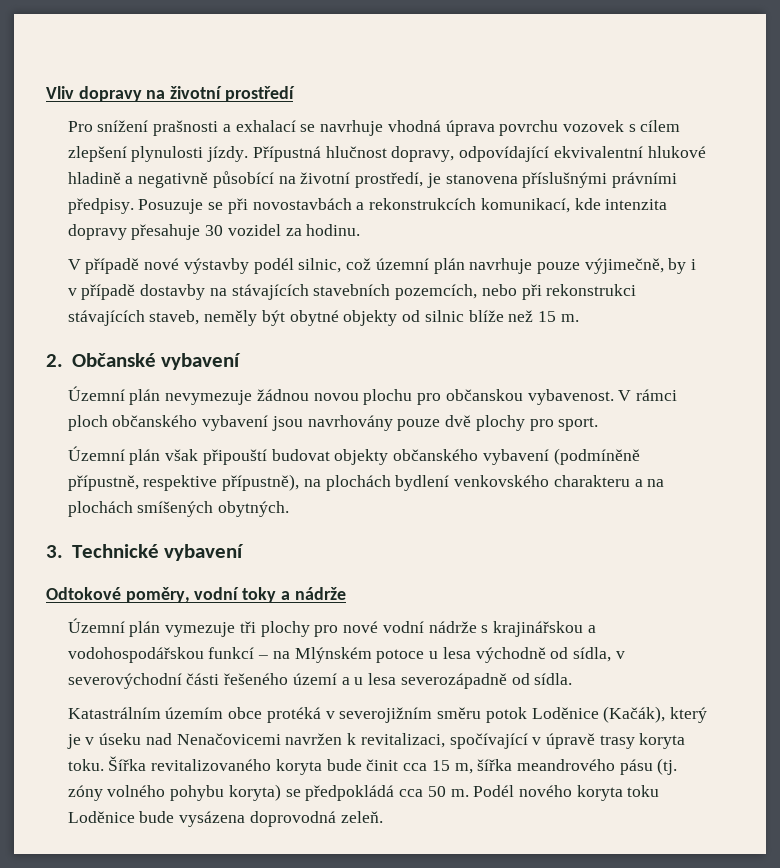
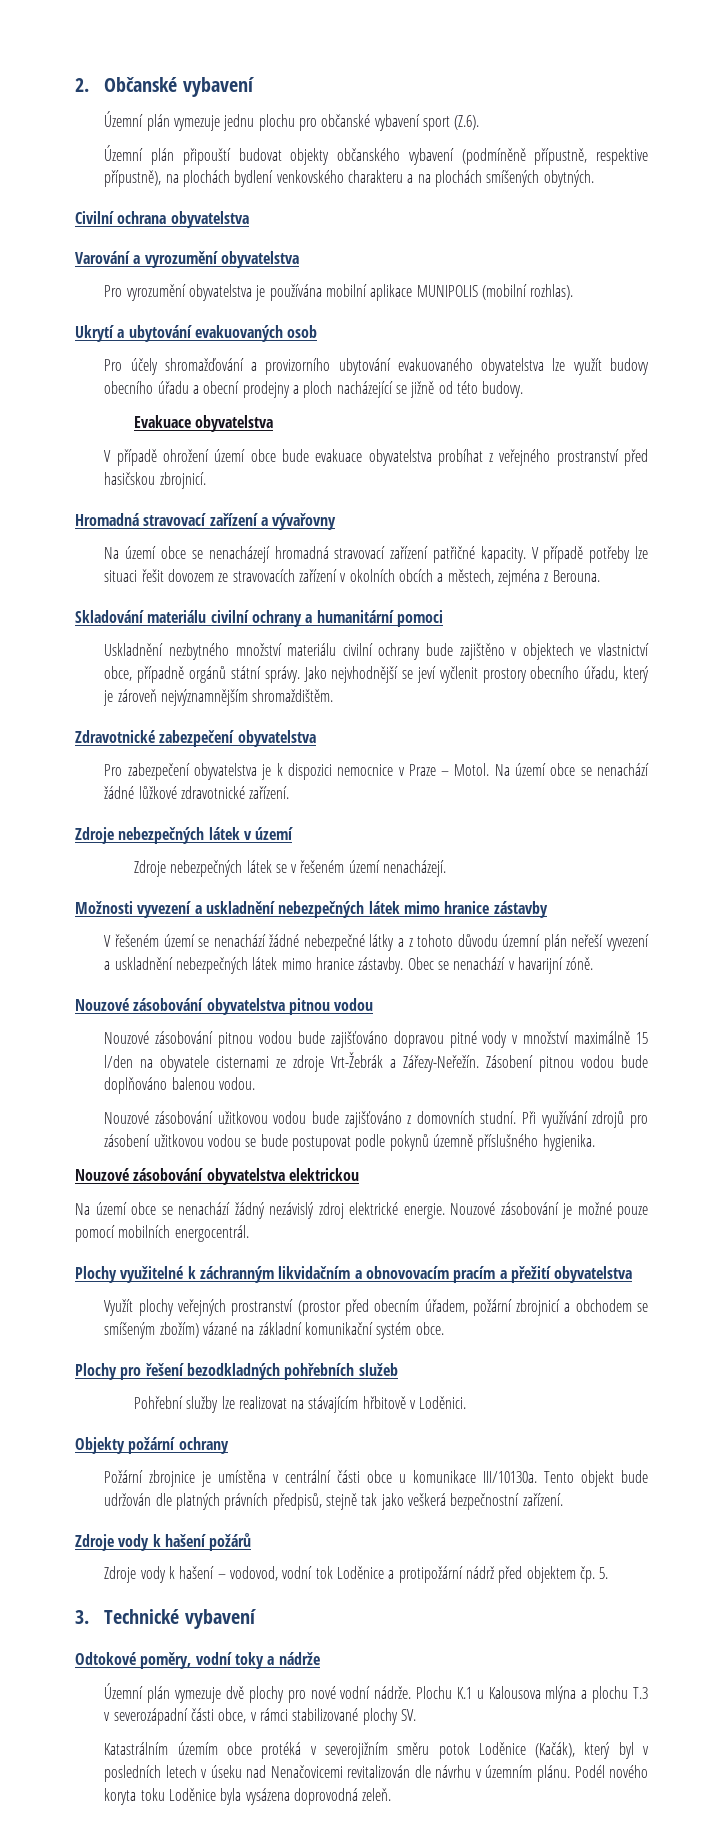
[46,86,295,102] [67,120,681,136] [67,146,706,162] [67,171,677,188] [67,198,668,214] [67,224,361,240] [67,258,697,274] [67,284,637,300] [67,310,579,326] Vliv dopravy na životní prostředí // Pro snížení prašnosti a exhalací se navrhuje vhodná úprava povrchu vozovek s cílem zlepšení plynulosti jízdy. Přípustná hlučnost dopravy, odpovídající ekvivalentní hlukové hladině a negativně působící na životní prostředí, je stanovena příslušnými právními předpisy. Posuzuje se při novostavbách a rekonstrukcích komunikací, kde intenzita dopravy přesahuje 30 vozidel za hodinu. // V případě nové výstavby podél silnic, což územní plán navrhuje pouze výjimečně, by i v případě dostavby na stávajících stavebních pozemcích, nebo při rekonstrukci stávajících staveb, neměly být obytné objekty od silnic blíže než 15 m. // -> (75, 85) none
[165,389,677,405] [67,415,599,431] [67,446,199,465] nevymezuje žádnou novou plochu pro občanskou vybavenost. V rámci ploch občanského vybavení jsou navrhovány pouze dvě plochy pro sport. // Územní plán však -> [174,114,480,131] [104,145,175,165] vymezuje jednu plochu pro občanské vybavení sport (Z.6). // Územní plán
(290, 509) none -> [75,211,249,228] [75,251,299,268] [104,284,574,301] [75,325,318,342] [104,358,649,375] [104,381,524,398] [133,415,274,432] [104,449,648,466] [104,472,206,489] [75,513,337,530] [104,546,649,563] [104,569,600,586] [75,610,443,627] [104,643,649,660] [104,666,649,683] [103,689,334,706] [75,730,316,747] [104,763,650,780] [104,786,290,799] [75,827,294,844] [133,860,447,877] [75,901,548,918] [104,934,650,951] [104,957,594,974] [75,998,374,1015] [104,1031,648,1048] [104,1052,648,1072] [104,1077,256,1094] [104,1111,648,1128] [104,1134,595,1151] [75,1168,359,1185] [75,1202,648,1219] [75,1225,249,1242] [75,1266,633,1283] [104,1299,648,1316] [104,1322,444,1339] [75,1363,398,1380] [133,1396,467,1413] [75,1437,229,1454] [104,1470,648,1487] [104,1493,563,1510] [75,1533,252,1551] [104,1566,609,1583] // Civilní ochrana obyvatelstva // Varování a vyrozumění obyvatelstva // Pro vyrozumění obyvatelstva je používána mobilní aplikace MUNIPOLIS (mobilní rozhlas). // Ukrytí a ubytování evakuovaných osob // Pro účely shromažďování a provizorního ubytování evakuovaného obyvatelstva lze využít budovy obecního úřadu a obecní prodejny a ploch nacházející se jižně od této budovy. // Evakuace obyvatelstva // V případě ohrožení území obce bude evakuace obyvatelstva probíhat z veřejného prostranství před hasičskou zbrojnicí. // Hromadná stravovací zařízení a vývařovny // Na území obce se nenacházejí hromadná stravovací zařízení patřičné kapacity. V případě potřeby lze situaci řešit dovozem ze stravovacích zařízení v okolních obcích a městech, zejména z Berouna. // Skladování materiálu civilní ochrany a humanitární pomoci // Uskladnění nezbytného množství materiálu civilní ochrany bude zajištěno v objektech ve vlastnictví obce, případně orgánů státní správy. Jako nejvhodnější se jeví vyčlenit prostory obecního úřadu, který je zároveň nejvýznamnějším shromaždištěm. // Zdravotnické zabezpečení obyvatelstva // Pro zabezpečení obyvatelstva je k dispozici nemocnice v Praze – Motol. Na území obce se nenachází žádné lůžkové zdravotnické zařízení. // Zdroje nebezpečných látek v území // Zdroje nebezpečných látek se v řešeném území nenacházejí. // Možnosti vyvezení a uskladnění nebezpečných látek mimo hranice zástavby // V řešeném území se nenachází žádné nebezpečné látky a z tohoto důvodu územní plán neřeší vyvezení a uskladnění nebezpečných látek mimo hranice zástavby. Obec se nenachází v havarijní zóně. // Nouzové zásobování obyvatelstva pitnou vodou // Nouzové zásobování pitnou vodou bude zajišťováno dopravou pitné vody v množství maximálně 15 l/den na obyvatele cisternami ze zdroje Vrt-Žebrák a Zářezy-Neřežín. Zásobení pitnou vodou bude doplňováno balenou vodou. // Nouzové zásobování užitkovou vodou bude zajišťováno z domovních studní. Při využívání zdrojů pro zásobení užitkovou vodou se bude postupovat podle pokynů územně příslušného hygienika. // Nouzové zásobování obyvatelstva elektrickou // Na území obce se nenachází žádný nezávislý zdroj elektrické energie. Nouzové zásobování je možné pouze pomocí mobilních energocentrál. // Plochy využitelné k záchranným likvidačním a obnovovacím pracím a přežití obyvatelstva // Využít plochy veřejných prostranství (prostor před obecním úřadem, požární zbrojnicí a obchodem se smíšeným zbožím) vázané na základní komunikační systém obce. // Plochy pro řešení bezodkladných pohřebních služeb // Pohřební služby lze realizovat na stávajícím hřbitově v Loděnici. // Objekty požární ochrany // Požární zbrojnice je umístěna v centrální části obce u komunikace III/10130a. Tento objekt bude udržován dle platných právních předpisů, stejně tak jako veškerá bezpečnostní zařízení. // Zdroje vody k hašení požárů // Zdroje vody k hašení – vodovod, vodní tok Loděnice a protipožární nádrž před objektem čp. 5.
[239,621,256,633] tři -> [225,1686,244,1699] dvě
[428,621,596,637] [67,647,625,663] [67,673,573,689] nádrže s krajinářskou a vodohospodářskou funkcí – na Mlýnském potoce u lesa východně od sídla, v severovýchodní části řešeného území a u lesa severozápadně od sídla. -> [374,1686,649,1703] [104,1708,417,1725] nádrže. Plochu K.1 u Kalousova mlýna a plochu T.3 v severozápadní části obce, v rámci stabilizované plochy SV.
[66,733,686,749] [67,756,678,775] [67,784,469,801] je v úseku nad Nenačovicemi navržen k revitalizaci, spočívající v úpravě trasy koryta toku. Šířka revitalizovaného koryta bude činit cca 15 m, šířka meandrového pásu (tj. zóny volného pohybu koryta) se předpokládá cca 50 m. -> [618,1742,649,1759] [104,1765,570,1782] byl v posledních letech v úseku nad Nenačovicemi revitalizován dle návrhu v územním plánu.
[139,811,175,823] bude -> [220,1788,242,1805] byla

